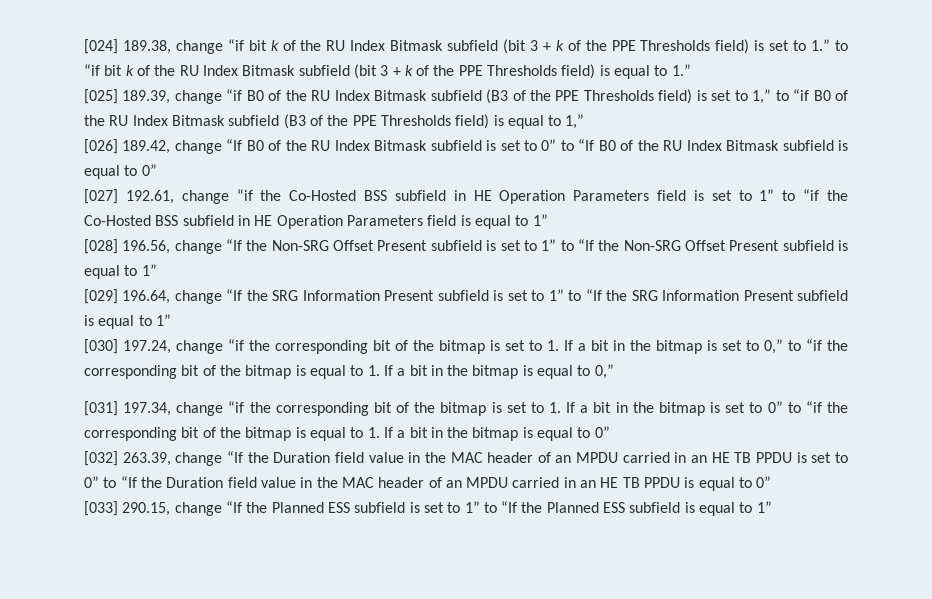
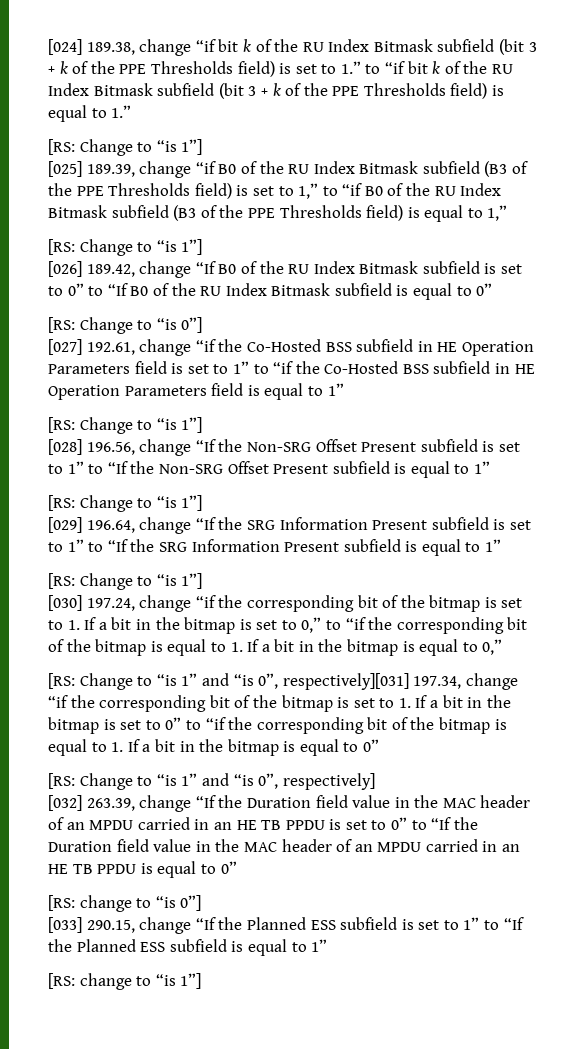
(691, 70) none -> [48,139,203,156] // [RS: Change to “is 1”]
(585, 121) none -> [48,239,203,256] // [RS: Change to “is 1”]
(157, 170) none -> [48,317,203,334] // [RS: Change to “is 0”]
(548, 220) none -> [48,417,203,434] // [RS: Change to “is 1”]
(157, 270) none -> [48,495,203,512] // [RS: Change to “is 1”]
(171, 320) none -> [48,573,203,590] // [RS: Change to “is 1”]
[84,401,118,416] [031] -> [48,673,409,690] [RS: Change to “is 1” and “is 0”, respectively][031]
(610, 432) none -> [48,773,375,790] // [RS: Change to “is 1” and “is 0”, respectively]
(772, 482) none -> [48,895,202,912] // [RS: change to “is 0”]
(772, 507) none -> [48,973,202,990] // [RS: change to “is 1”]

